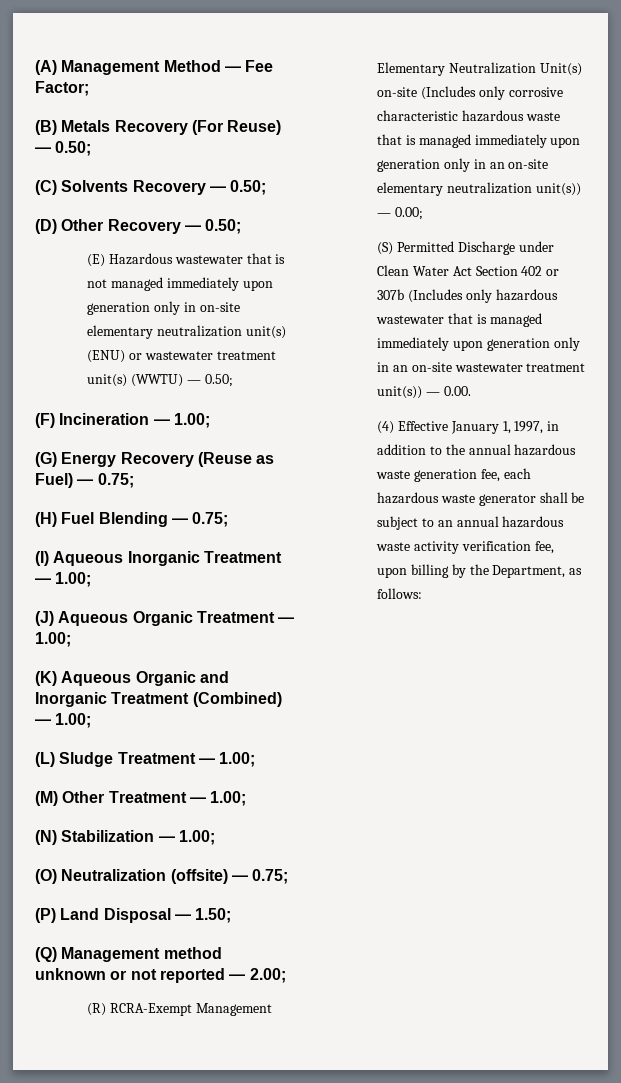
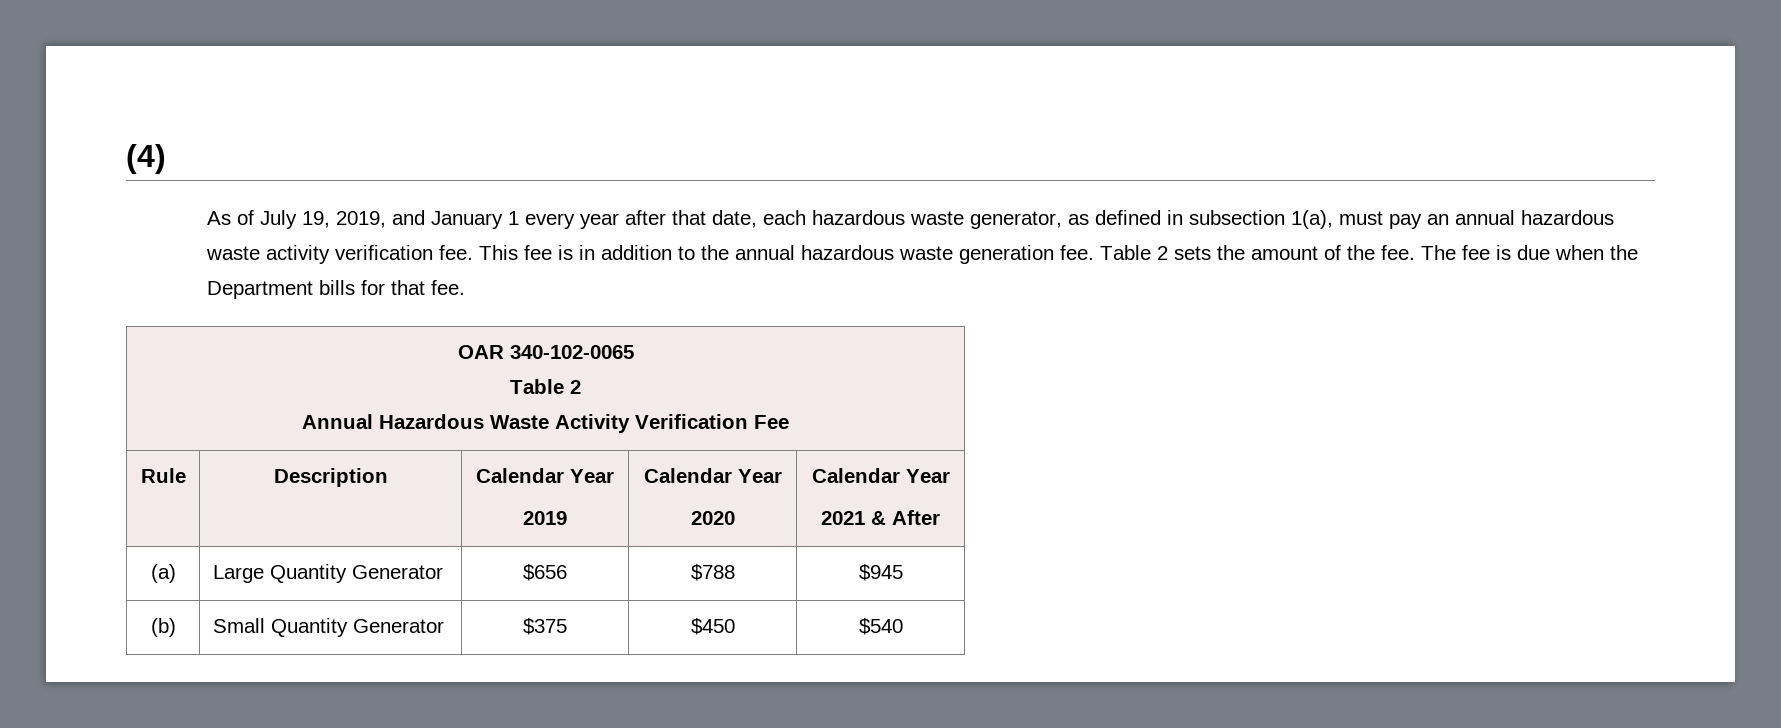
[35,60,274,75] [35,81,89,96] [35,120,282,135] [35,141,92,156] [35,180,267,195] [35,219,242,234] [87,253,286,267] [87,277,273,291] [87,301,240,315] [87,325,286,339] [87,350,276,363] [87,374,233,387] [35,413,210,428] [35,452,275,467] [35,473,134,488] [35,512,229,527] [35,551,282,566] [35,572,92,587] [35,611,295,626] [35,632,71,647] [35,671,229,686] [35,692,282,707] [35,713,92,728] [35,752,256,767] [35,791,247,806] [35,830,215,845] [35,869,289,884] [35,908,232,923] [35,947,222,962] [35,968,286,983] [87,1003,272,1016] [377,62,582,76] [377,86,563,100] [377,110,560,122] [377,134,581,148] [377,158,549,172] [377,182,581,196] [377,207,424,220] [377,241,554,255] [377,265,560,276] [377,289,558,303] [376,313,542,327] [377,337,580,351] [377,362,586,372] [377,386,471,399] [377,421,544,434] (A) Management Method — Fee Factor; // (B) Metals Recovery (For Reuse) — 0.50; // (C) Solvents Recovery — 0.50; // (D) Other Recovery — 0.50; // (E) Hazardous wastewater that is not managed immediately upon generation only in on-site elementary neutralization unit(s) (ENU) or wastewater treatment unit(s) (WWTU) — 0.50; // (F) Incineration — 1.00; // (G) Energy Recovery (Reuse as Fuel) — 0.75; // (H) Fuel Blending — 0.75; // (I) Aqueous Inorganic Treatment — 1.00; // (J) Aqueous Organic Treatment — 1.00; // (K) Aqueous Organic and Inorganic Treatment (Combined) — 1.00; // (L) Sludge Treatment — 1.00; // (M) Other Treatment — 1.00; // (N) Stabilization — 1.00; // (O) Neutralization (offsite) — 0.75; // (P) Land Disposal — 1.50; // (Q) Management method unknown or not reported — 2.00; // (R) RCRA-Exempt Management Elementary Neutralization Unit(s) on-site (Includes only corrosive characteristic hazardous waste that is managed immediately upon generation only in an on-site elementary neutralization unit(s)) — 0.00; // (S) Permitted Discharge under Clean Water Act Section 402 or 307b (Includes only hazardous wastewater that is managed immediately upon generation only in an on-site wastewater treatment unit(s)) — 0.00. // (4) Effective January 1, 1997, -> [126,144,166,174] [206,210,1614,229] [205,245,573,264] (4) // As of July 19, 2019, and January 1 every year after that date, each hazardous waste generator, as defined in subsection 1(a), must pay an annual hazardous waste activity verification fee. This fee is
[480,468,531,482] [377,492,585,506] [377,516,565,530] [376,541,554,554] [377,564,583,578] [377,588,423,599] fee, each hazardous waste generator shall be subject to an annual hazardous waste activity verification fee, upon billing by the Department, as follows: -> [1059,245,1638,260] [206,280,465,299] [457,345,634,359] [510,379,581,394] [302,414,790,433] [140,468,186,483] [273,468,388,487] [476,468,614,483] [523,511,567,525] [643,468,782,483] [690,511,735,525] [811,468,950,483] [821,510,940,525] [150,564,176,583] [212,564,443,583] [523,564,567,581] [690,564,735,581] [858,564,903,581] [150,618,176,637] [212,618,444,637] [523,618,567,635] [690,618,735,635] [858,618,903,635] fee. Table 2 sets the amount of the fee. The fee is due when the Department bills for that fee. // OAR 340-102-0065 // Table 2 // Annual Hazardous Waste Activity Verification Fee // Rule | Description | Calendar Year // 2019 | Calendar Year // 2020 | Calendar Year // 2021 & After // (a) | Large Quantity Generator | $656 | $788 | $945 // (b) | Small Quantity Generator | $375 | $450 | $540

